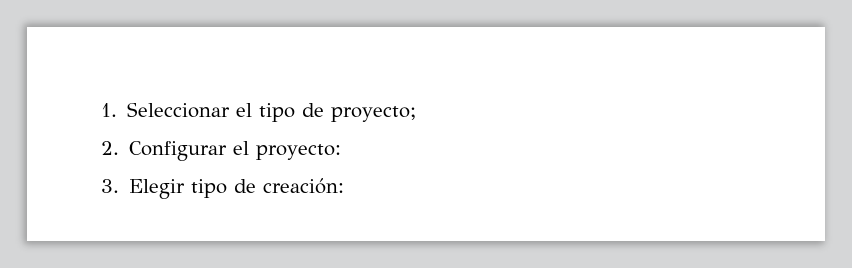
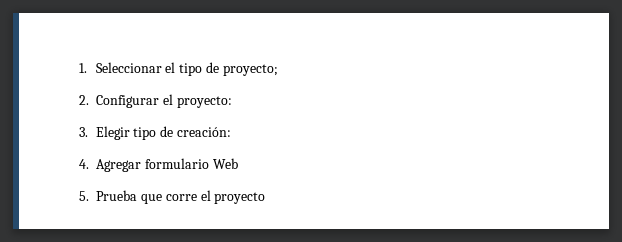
(345, 186) none -> [79,158,238,172] [79,190,266,204] // 4. Agregar formulario Web // 5. Prueba que corre el proyecto

